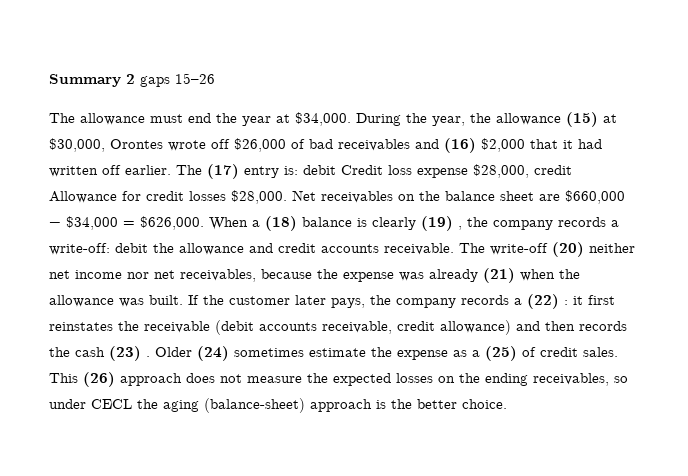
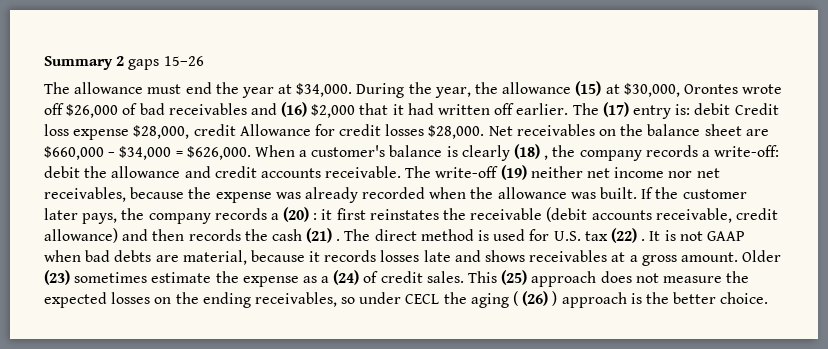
[265,216,297,231] (18) -> [311,145,386,157] customer's
[421,216,453,231] (19) -> [514,144,541,159] (18)
[552,242,584,257] (20) -> [500,165,527,180] (19)
[483,268,515,283] (21) -> [362,187,426,199] recorded
[527,294,559,309] (22) -> [283,207,310,222] (20)
[109,346,229,361] (23) . Older (24) -> [306,228,745,243] [44,250,782,266] [44,270,70,285] (21) . The direct method is used for U.S. tax (22) . It is not GAAP when bad debts are material, because it records losses late and shows receivables at a gross amount. Older (23)
[485,346,517,361] (25) -> [333,270,360,285] (24)
[83,372,115,387] (26) -> [501,270,528,285] (25)
[204,398,305,413] (balance-sheet) -> [513,291,558,306] ( (26) )

